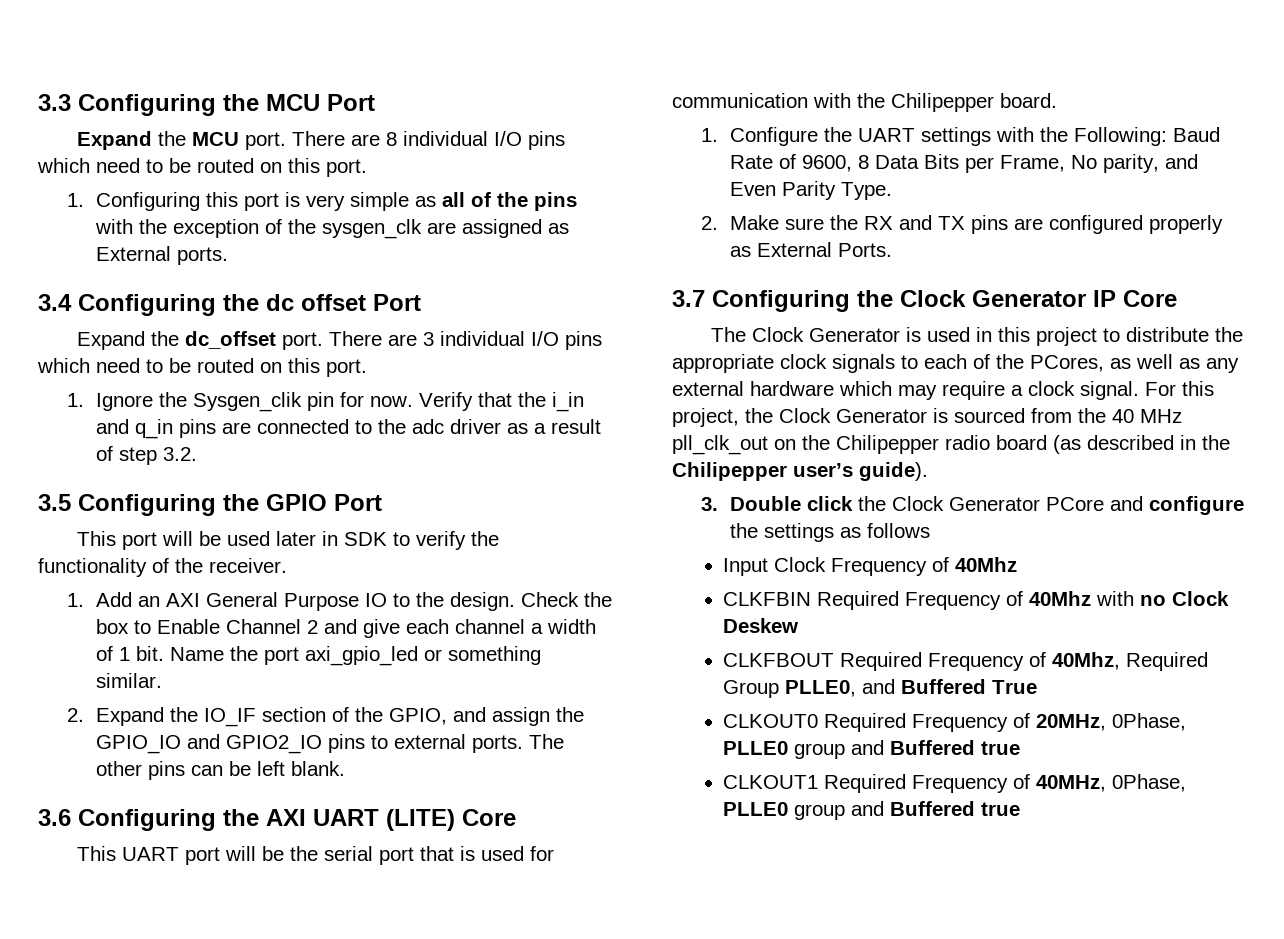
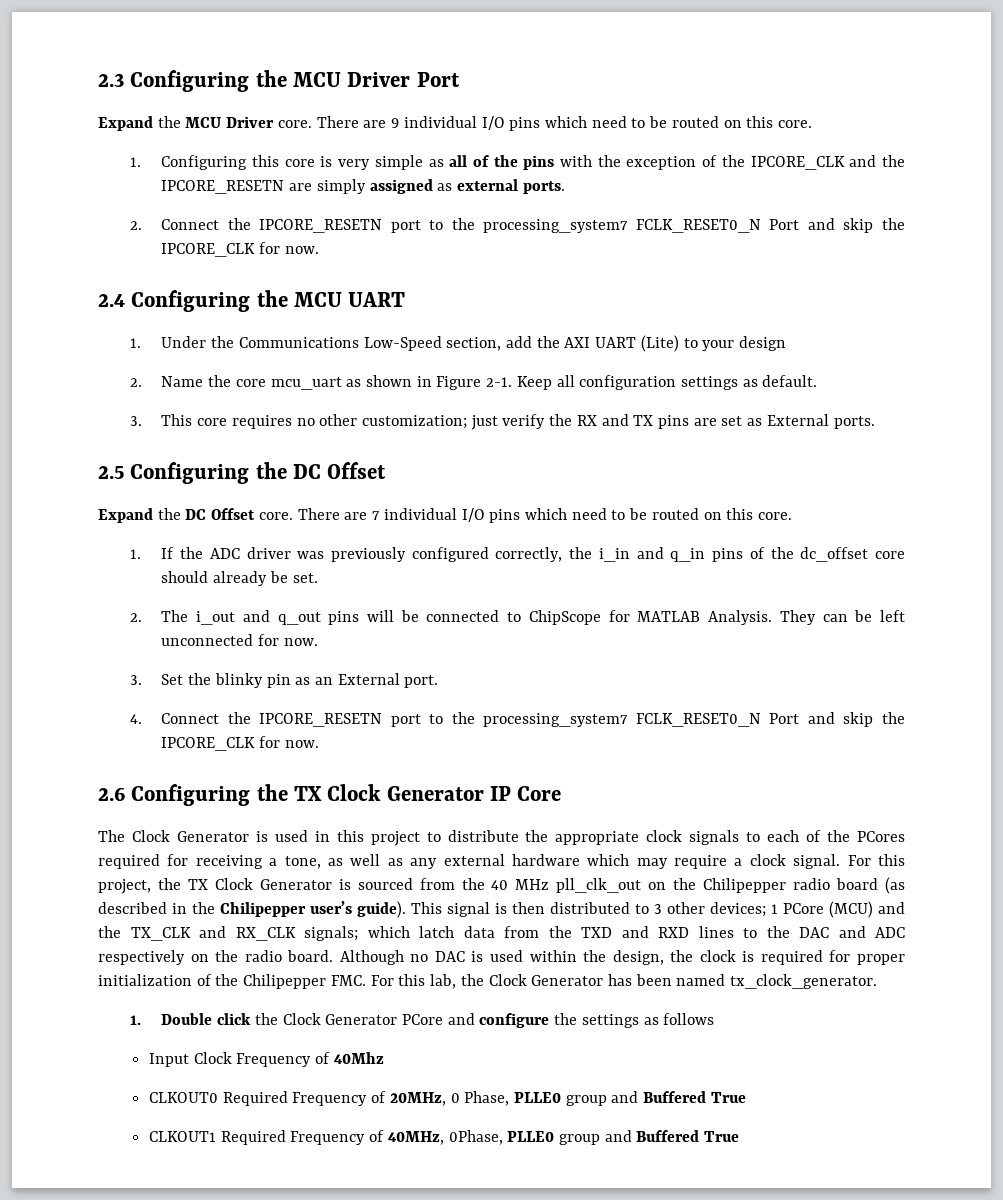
[38,94,320,116] 3.3 Configuring the MCU -> [98,70,411,92] 2.3 Configuring the MCU Driver
[244,131,397,150] port. There are 8 -> [226,116,400,128] Driver core. There are 9
[326,159,367,177] port. -> [778,120,813,128] core.
[243,193,279,211] port -> [284,159,315,167] core
[321,219,542,239] sysgen_clk are assigned -> [750,155,906,170] [161,179,565,194] [129,218,905,233] [161,242,319,257] [98,290,406,312] [129,335,787,352] [129,375,818,390] [129,414,743,430] IPCORE_CLK and the IPCORE_RESETN are simply assigned as external ports. // 2. Connect the IPCORE_RESETN port to the processing_system7 FCLK_RESET0_N Port and skip the IPCORE_CLK for now. // 2.4 Configuring the MCU UART // 1. Under the Communications Low-Speed section, add the AXI UART (Lite) to your design // 2. Name the core mcu_uart as shown in Figure 2-1. Keep all configuration settings as default. // 3. This core requires no other customization; just verify the RX and TX pins are set
[38,294,421,316] [76,331,434,350] 3.4 Configuring the dc offset Port // Expand the dc_offset port. There are 3 -> [98,462,387,484] [98,508,381,523] 2.5 Configuring the DC Offset // Expand the DC Offset core. There are 7
[326,359,367,377] [66,392,512,412] port. // 1. Ignore the Sysgen_clik pin for now. Verify that -> [758,512,793,520] [129,547,563,562] core. // 1. If the ADC driver was previously configured correctly,
[221,419,601,434] [95,446,197,465] [38,494,382,516] [76,531,499,550] [38,558,287,577] [66,592,612,611] [95,619,596,638] [95,646,541,666] [95,673,162,688] [66,707,584,727] [95,734,564,754] [95,761,345,780] [38,809,516,831] [76,846,554,865] [672,93,1057,112] [700,127,1220,146] [729,154,1198,173] [729,181,892,200] [700,215,1223,234] [729,242,892,257] [672,290,893,312] are connected to the adc driver as a result of step 3.2. // 3.5 Configuring the GPIO Port // This port will be used later in SDK to verify the functionality of the receiver. // 1. Add an AXI General Purpose IO to the design. Check the box to Enable Channel 2 and give each channel a width of 1 bit. Name the port axi_gpio_led or something similar. // 2. Expand the IO_IF section of the GPIO, and assign the GPIO_IO and GPIO2_IO pins to external ports. The other pins can be left blank. // 3.6 Configuring the AXI UART (LITE) Core // This UART port will be the serial port that is used for communication with the Chilipepper board. // 1. Configure the UART settings with the Following: Baud Rate of 9600, 8 Data Bits per Frame, No parity, and Even Parity Type. // 2. Make sure the RX and TX pins are configured properly as External Ports. // 3.7 Configuring the -> [749,547,906,562] [161,571,318,586] [129,610,906,625] [161,634,318,646] [129,673,439,688] [129,712,905,727] [161,736,319,751] [98,784,323,806] of the dc_offset core should already be set. // 2. The i_out and q_out pins will be connected to ChipScope for MATLAB Analysis. They can be left unconnected for now. // 3. Set the blinky pin as an External port. // 4. Connect the IPCORE_RESETN port to the processing_system7 FCLK_RESET0_N Port and skip the IPCORE_CLK for now. // 2.6 Configuring the TX
[1030,355,1104,372] PCores, -> [857,831,906,842] [98,854,321,869] PCores required for receiving a tone,
(773, 415) none -> [187,879,208,890] TX
[700,497,718,511] // 3. -> [411,901,905,918] [98,926,905,941] [98,950,905,965] [98,974,878,989] [129,1015,141,1025] This signal is then distributed to 3 other devices; 1 PCore (MCU) and the TX_CLK and RX_CLK signals; which latch data from the TXD and RXD lines to the DAC and ADC respectively on the radio board. Although no DAC is used within the design, the clock is required for proper initialization of the Chilipepper FMC. For this lab, the Clock Generator has been named tx_clock_generator. // 1.
[723,591,1230,610] [723,618,799,633] [723,652,1209,671] [723,679,1038,698] // CLKFBIN Required Frequency of 40Mhz with no Clock Deskew // CLKFBOUT Required Frequency of 40Mhz, Required Group PLLE0, and Buffered True -> (384, 1058) none
[1112,713,1187,731] [723,740,1021,759] 0Phase, PLLE0 group and Buffered true -> [450,1091,746,1106] 0 Phase, PLLE0 group and Buffered True
[981,802,1021,816] true -> [704,1131,740,1142] True

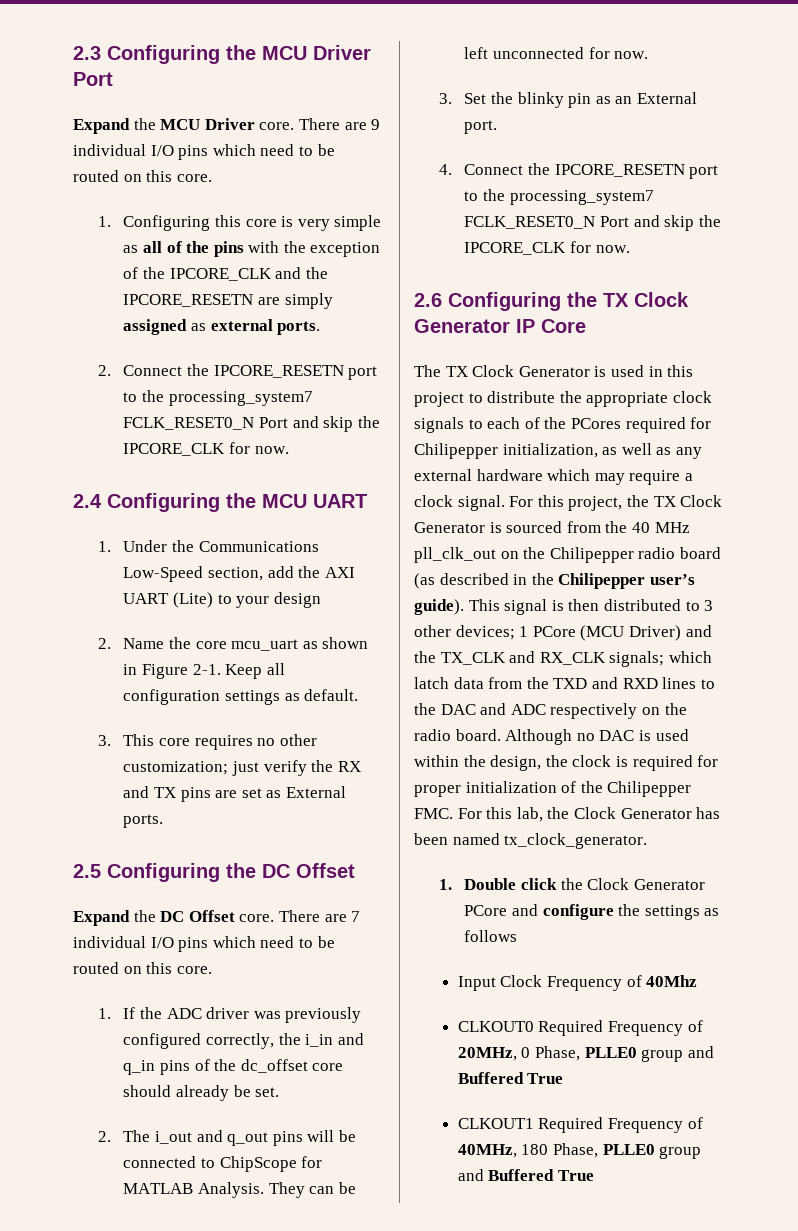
(125, 836) none -> [445,366,468,377] TX
[195,855,321,869] receiving a tone, -> [414,443,598,459] Chilipepper initialization,
[829,901,873,918] (MCU) -> [580,625,681,641] (MCU Driver)
[448,1130,503,1145] 0Phase, -> [521,1143,599,1158] 180 Phase,

